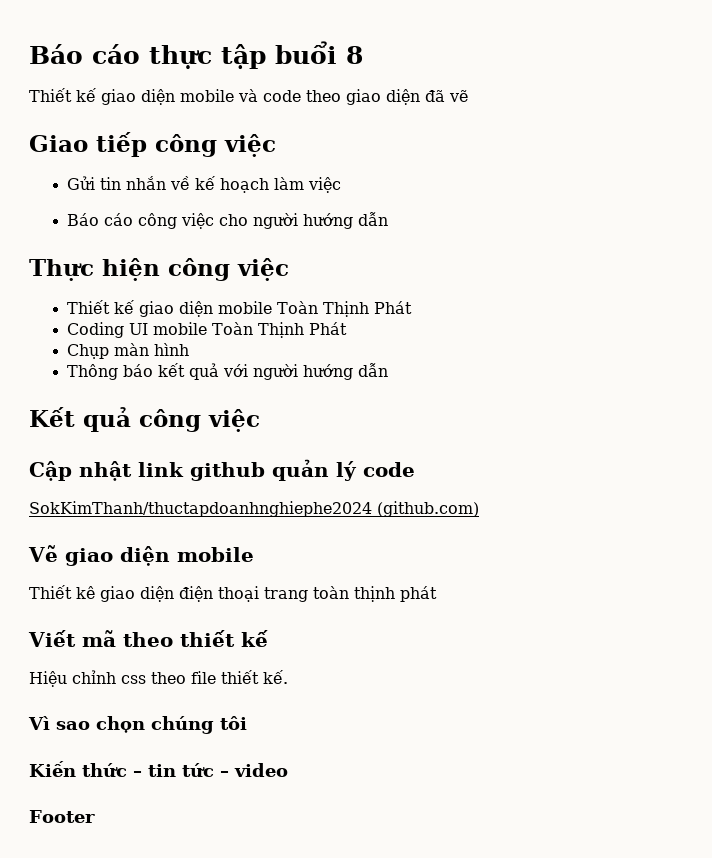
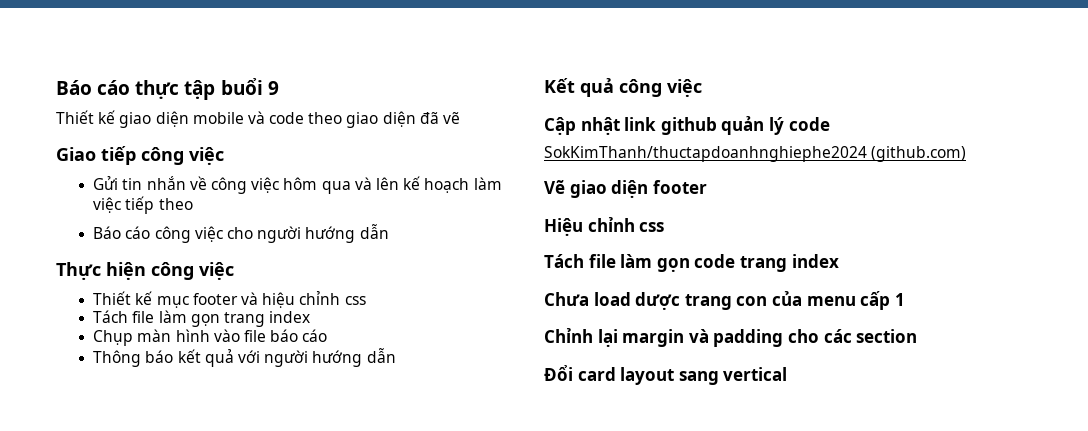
[346,46,363,64] 8 -> [267,81,279,95] 9
(191, 183) none -> [211,177,399,194] công việc hôm qua và lên
(342, 185) none -> [125,196,193,214] tiếp theo
[139,301,413,317] [67,322,348,338] giao diện mobile Toàn Thịnh Phát // Coding UI mobile Toàn Thịnh Phát -> [156,291,366,308] [93,310,311,327] mục footer và hiệu chỉnh css // Tách file làm gọn trang index
(190, 349) none -> [213,329,328,342] vào file báo cáo
[177,547,254,562] [29,585,437,602] [28,630,268,647] [29,670,288,687] [28,716,247,734] [29,761,288,777] [29,810,95,823] mobile // Thiết kê giao diện điện thoại trang toàn thịnh phát // Viết mã theo thiết kế // Hiệu chỉnh css theo file thiết kế. // Vì sao chọn chúng tôi // Kiến thức – tin tức – video // Footer -> [652,180,707,194] [544,217,665,236] [544,254,839,272] [544,291,905,310] [544,328,918,347] [544,365,788,385] footer // Hiệu chỉnh css // Tách file làm gọn code trang index // Chưa load dược trang con của menu cấp 1 // Chỉnh lại margin và padding cho các section // Đổi card layout sang vertical

